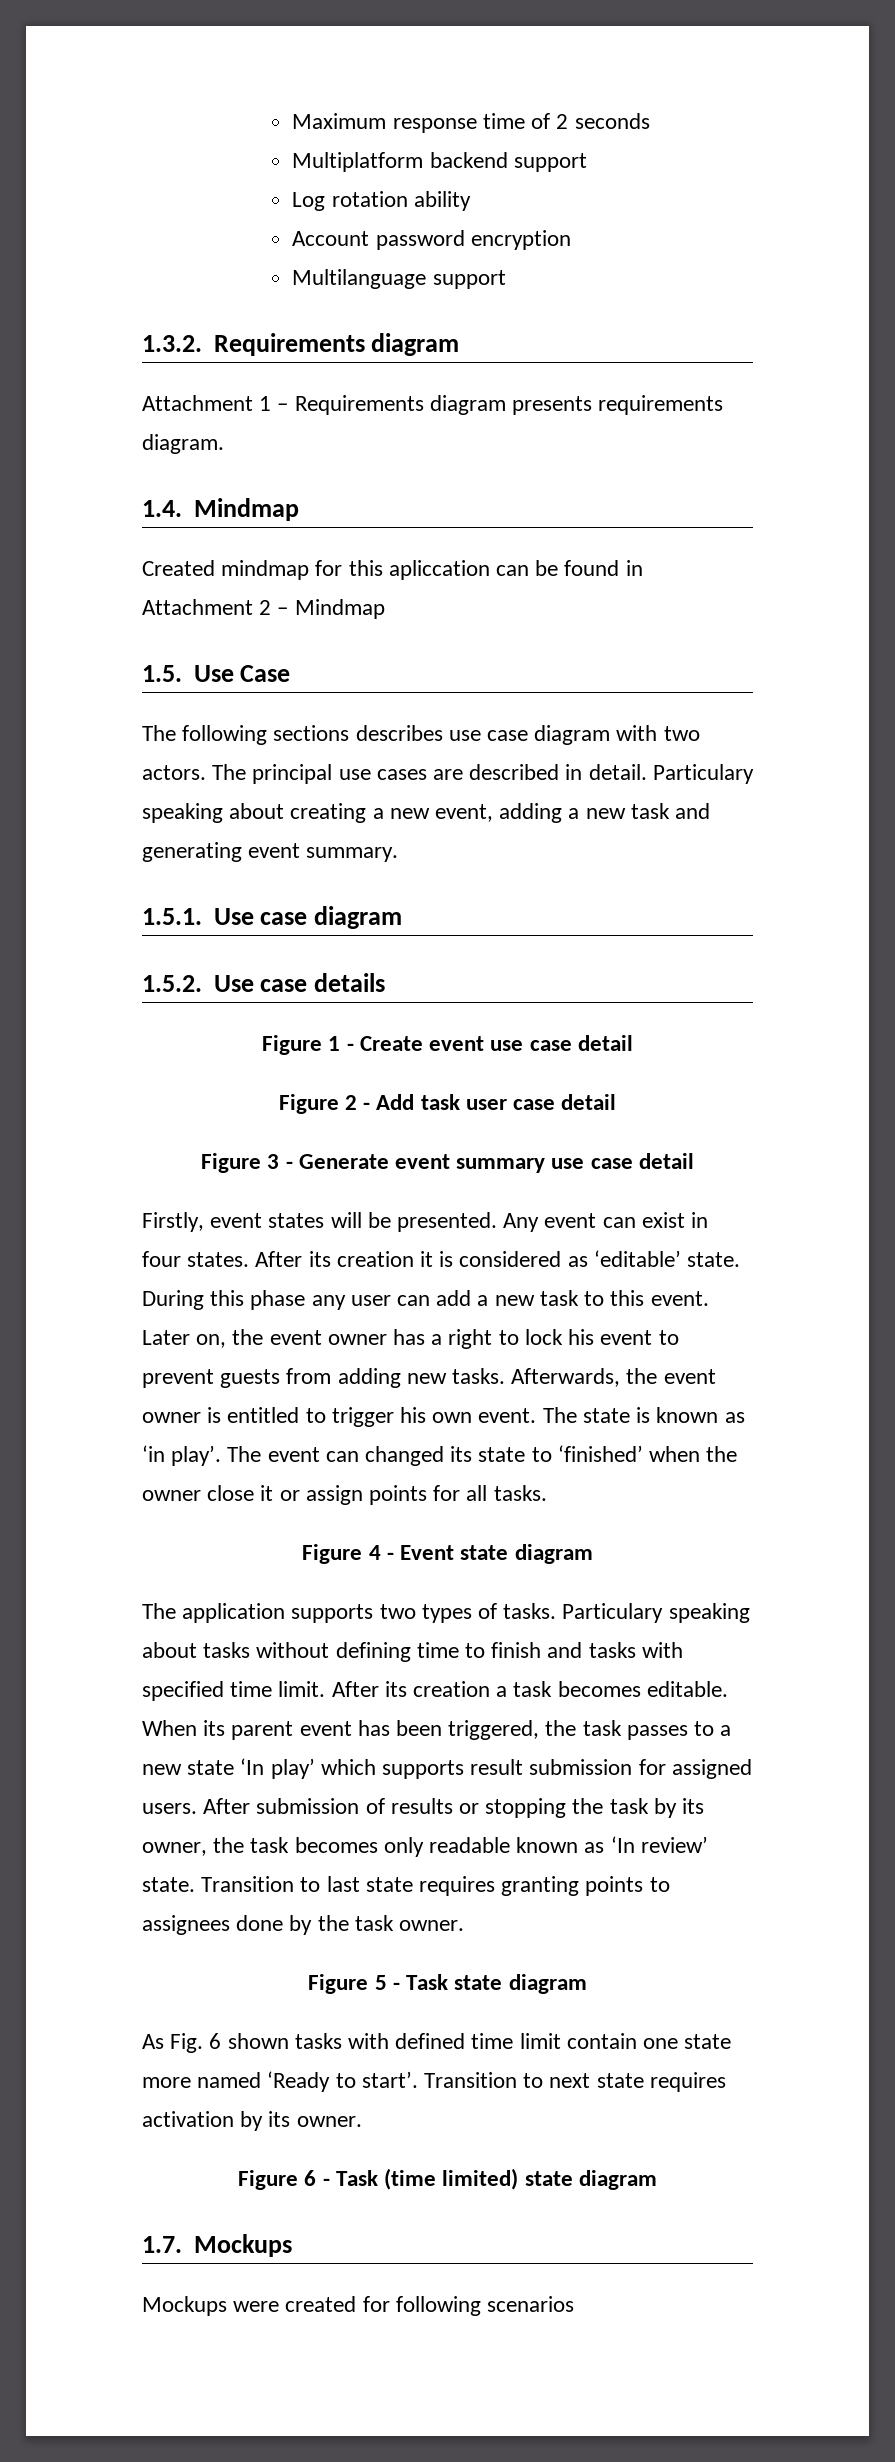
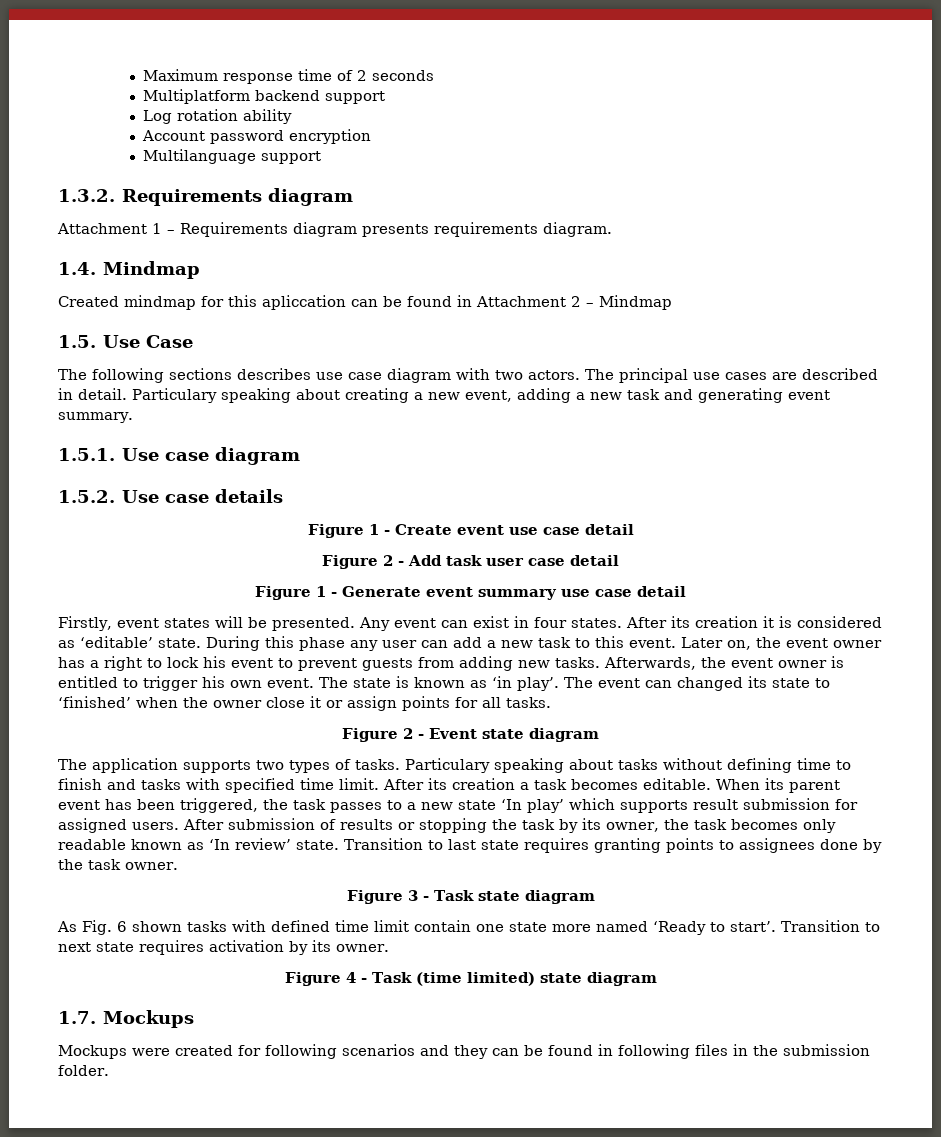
[267,1154,280,1169] 3 -> [316,586,326,597] 1
[368,1545,381,1560] 4 -> [403,728,413,739] 2
[374,1975,387,1990] 5 -> [407,890,418,901] 3
[304,2170,317,2186] 6 -> [345,972,356,983] 4
(575, 2304) none -> [420,1044,870,1059] [58,1065,109,1076] and they can be found in following files in the submission folder.

